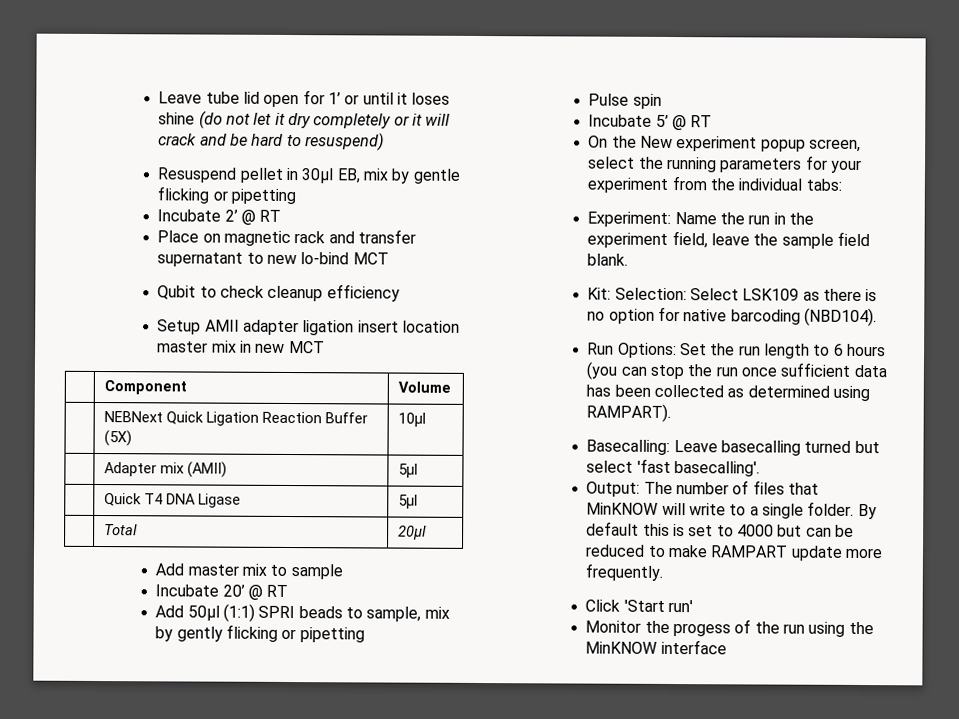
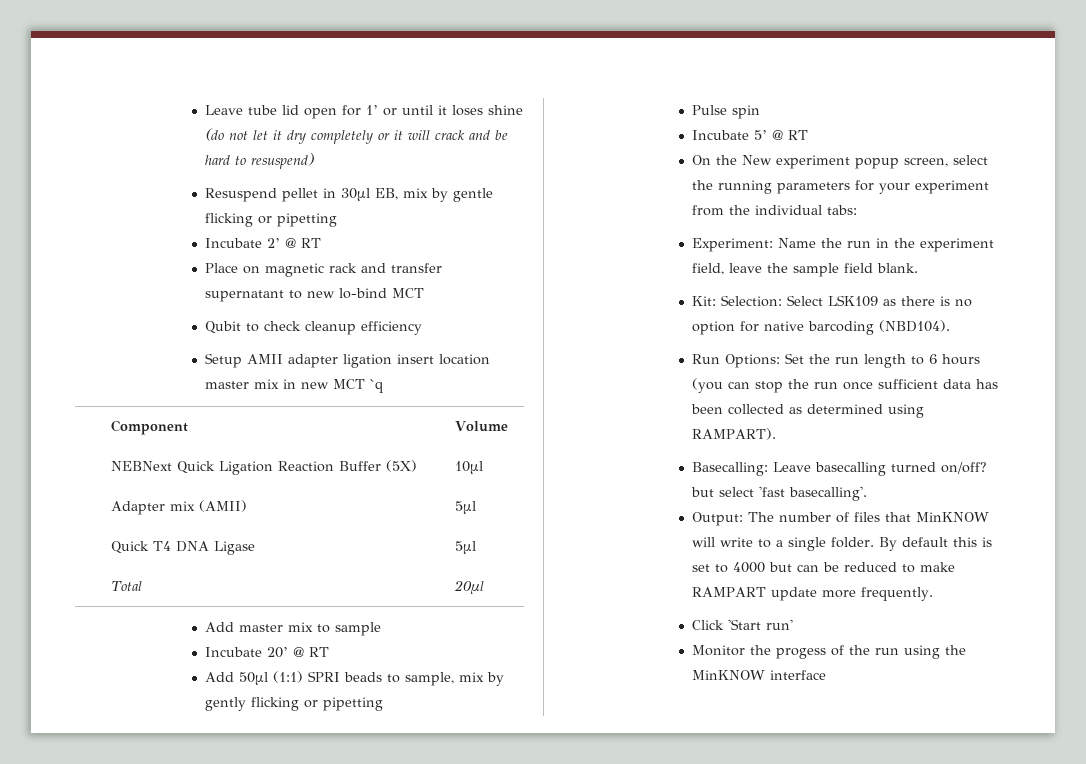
(325, 347) none -> [370,379,385,393] `q
(852, 446) none -> [941,462,988,474] on/off?

